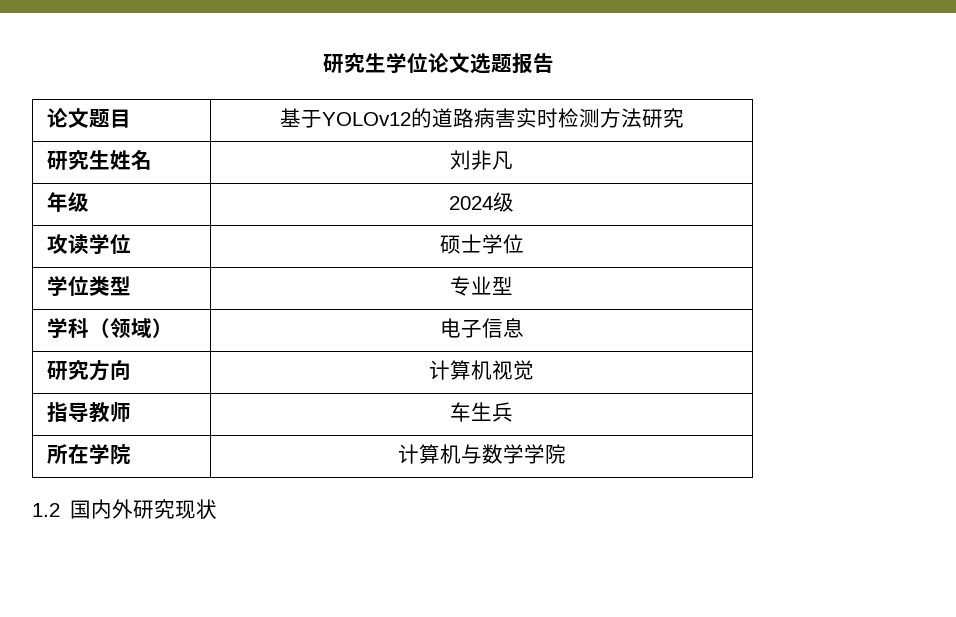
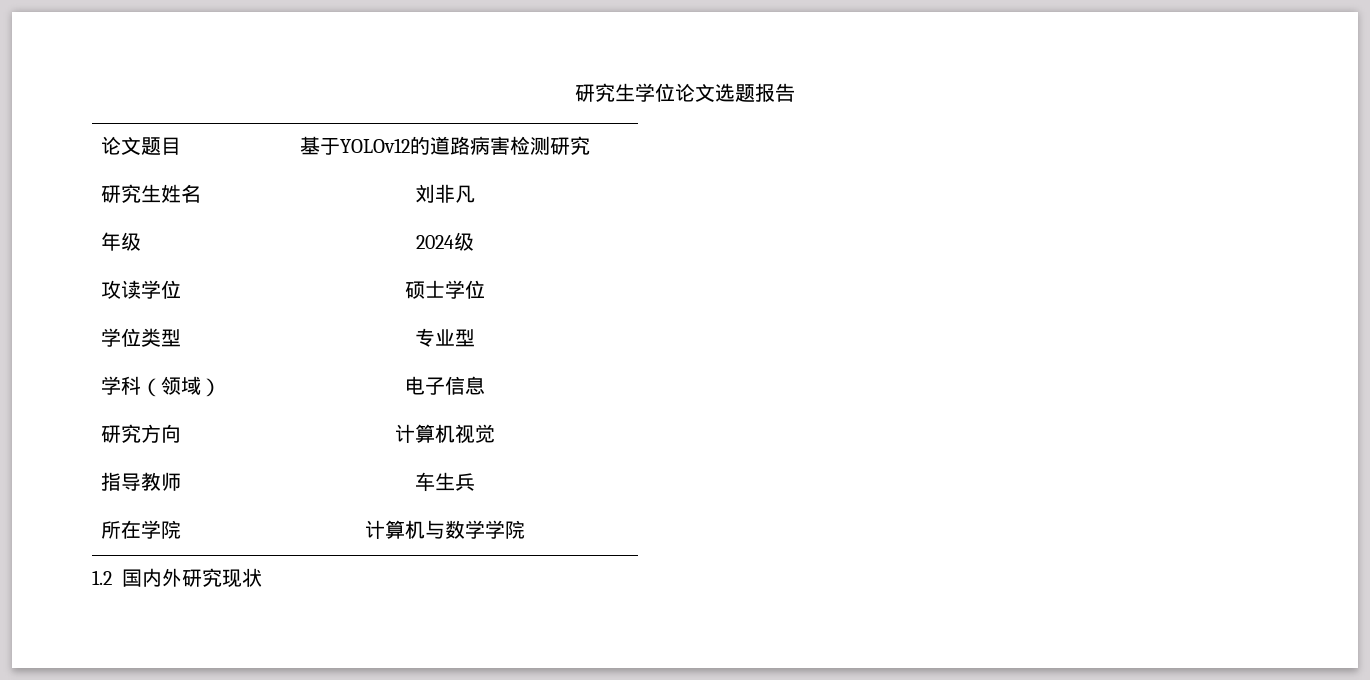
[515,108,642,128] 实时检测方法 -> [509,136,550,155] 检测

